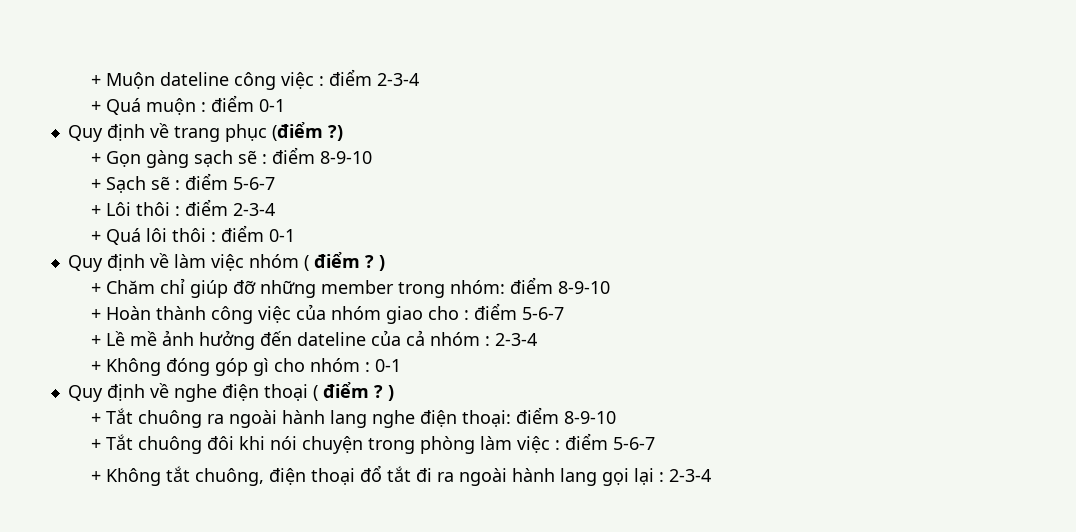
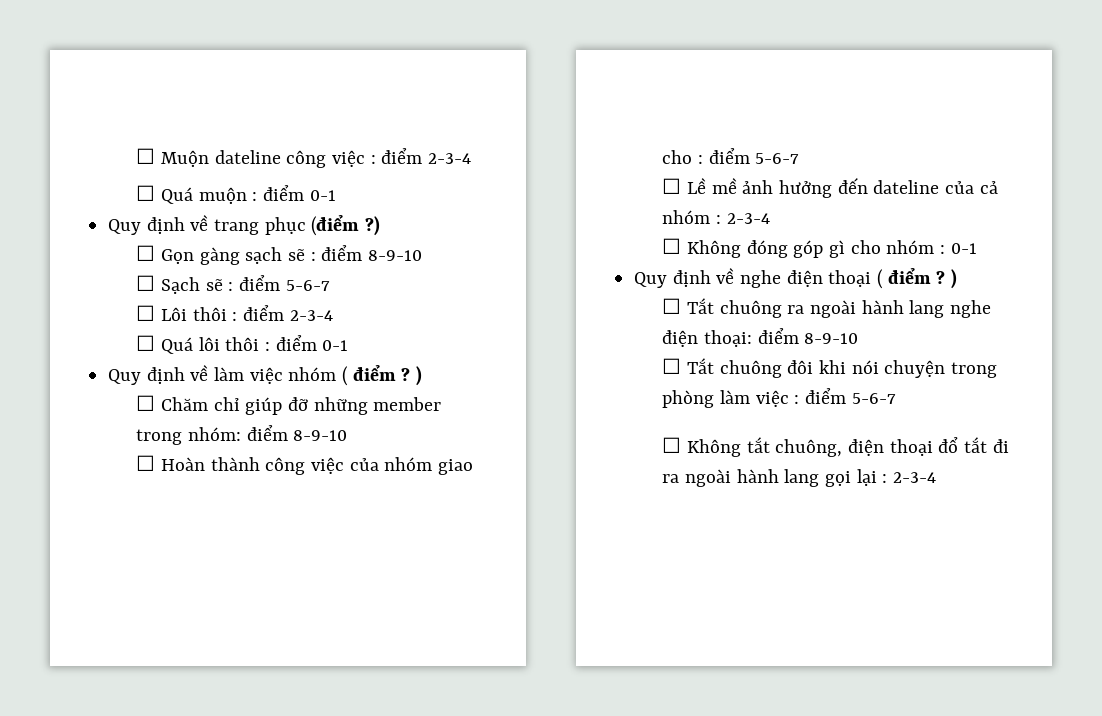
[91,75,102,86] + -> [136,148,156,164] ☐
[91,101,102,112] + -> [136,185,156,201] ☐
[91,153,102,164] + -> [136,245,156,261] ☐
[91,179,102,190] + -> [136,275,156,291] ☐
[91,205,102,216] + -> [136,305,156,321] ☐
[91,231,102,242] + -> [136,335,156,351] ☐
[91,283,102,294] + -> [136,395,156,411] ☐
[91,309,102,320] + -> [136,455,156,471] ☐
[91,335,102,346] + -> [662,178,682,194] ☐
[91,361,102,372] + -> [662,238,682,254] ☐
[91,413,102,424] + -> [662,298,682,314] ☐
[91,439,102,450] + -> [662,358,682,374] ☐
[91,471,102,482] + -> [662,437,682,453] ☐

